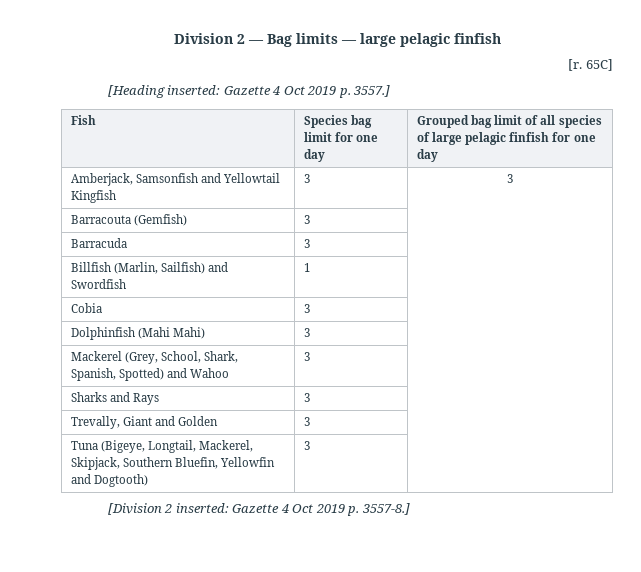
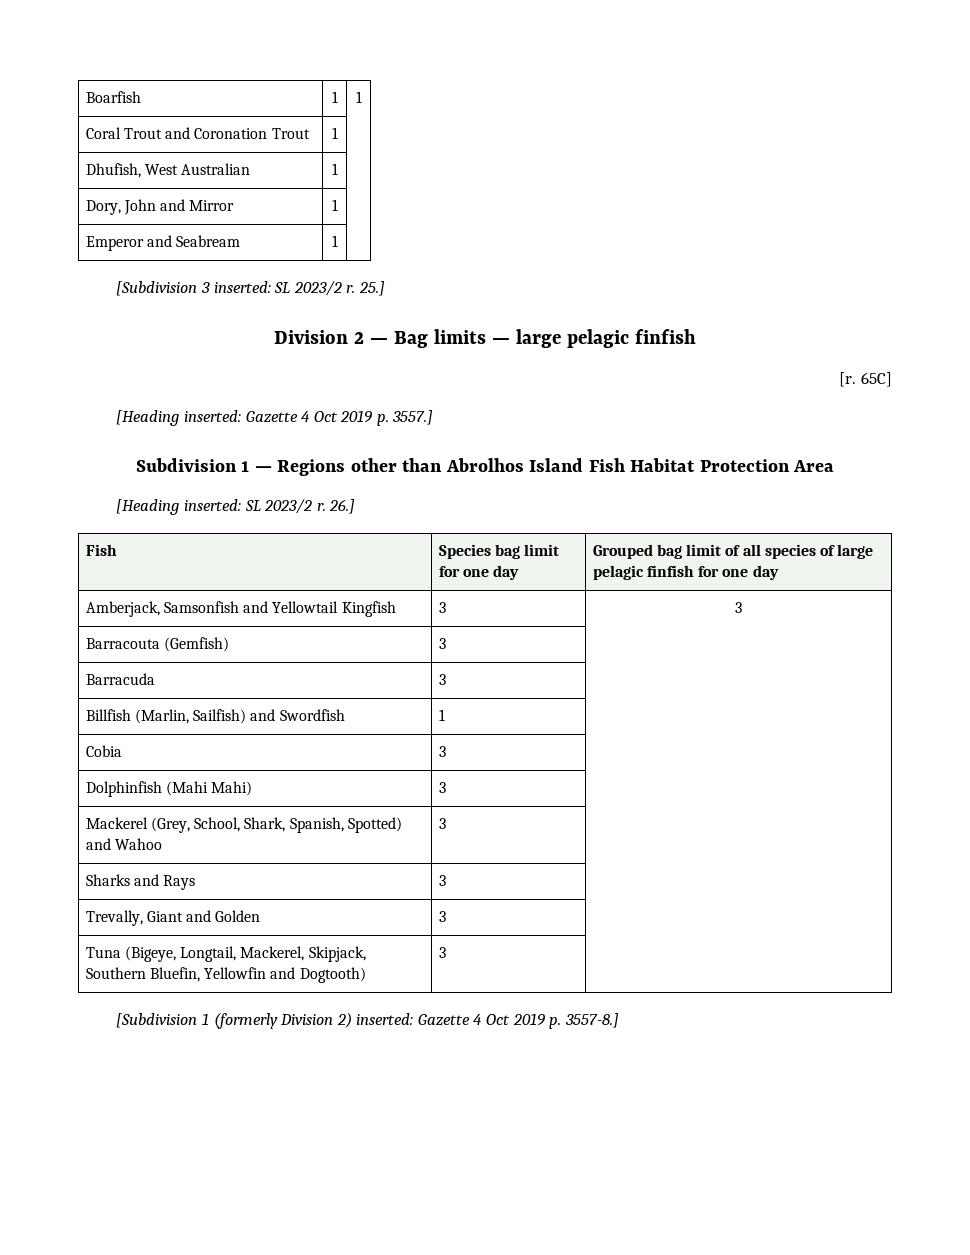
(173, 38) none -> [85,91,141,103] [331,91,338,103] [355,91,362,103] [85,127,310,139] [331,127,338,139] [85,163,251,178] [331,163,338,175] [85,199,235,215] [331,199,338,211] [85,235,241,251] [331,235,338,247] [116,281,385,296] Boarfish | 1 | 1 // Coral Trout and Coronation Trout | 1 | // Dhufish, West Australian | 1 | // Dory, John and Mirror | 1 | // Emperor and Seabream | 1 | // [Subdivision 3 inserted: SL 2023/2 r. 25.] //
(391, 91) none -> [135,458,835,476] [116,499,356,515] // Subdivision 1 — Regions other than Abrolhos Island Fish Habitat Protection Area // [Heading inserted: SL 2023/2 r. 26.]
[107,503,173,515] [Division 2 -> [116,1012,352,1029] [Subdivision 1 (formerly Division 2)

